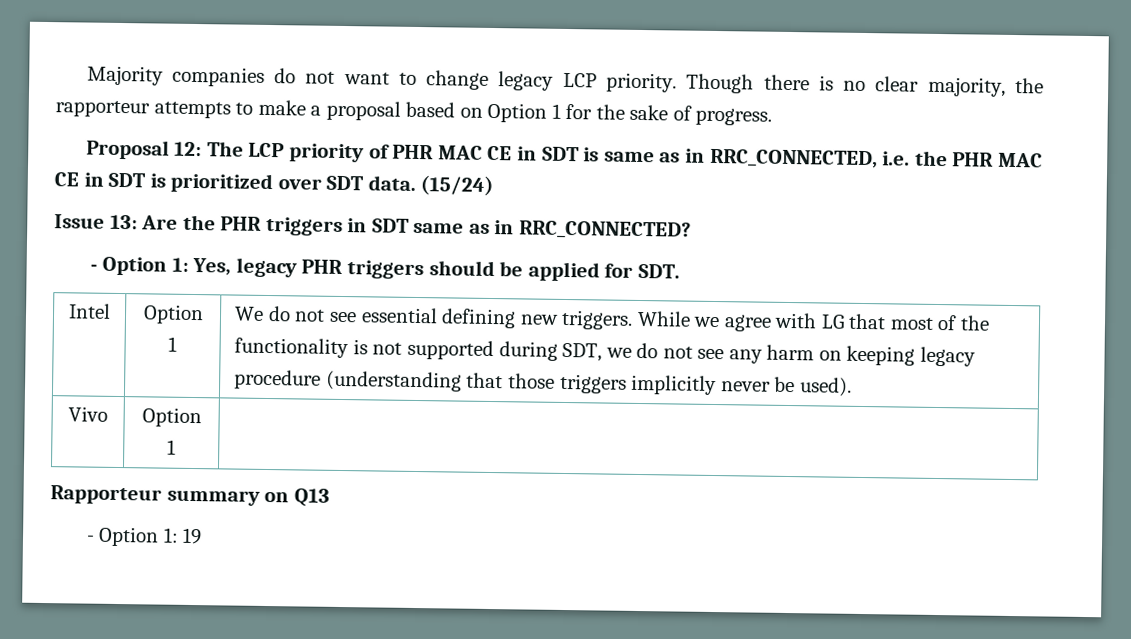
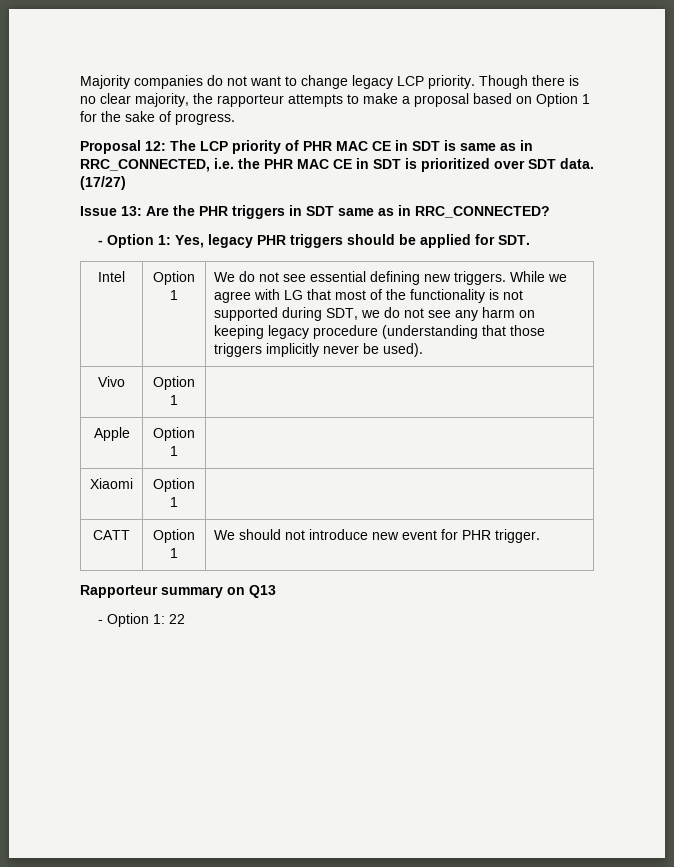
[420,175,495,197] (15/24) -> [80,176,126,190] (17/27)
(176, 447) none -> [93,427,130,441] [153,427,195,441] [170,446,178,456] [90,478,133,489] [153,478,195,492] [170,497,178,507] [93,530,130,540] [153,529,195,543] [170,548,178,558] [214,529,541,543] // Apple | Option 1 | // Xiaomi | Option 1 | // CATT | Option 1 | We should not introduce new event for PHR trigger.
[182,527,203,545] 19 -> [169,614,186,624] 22

